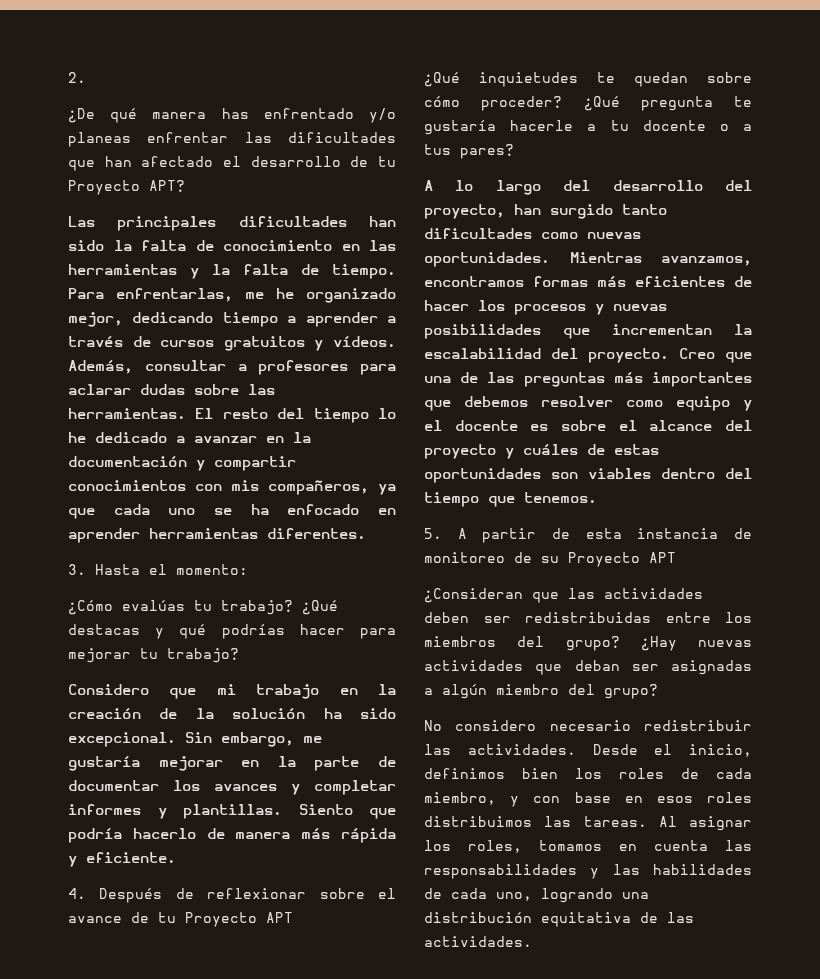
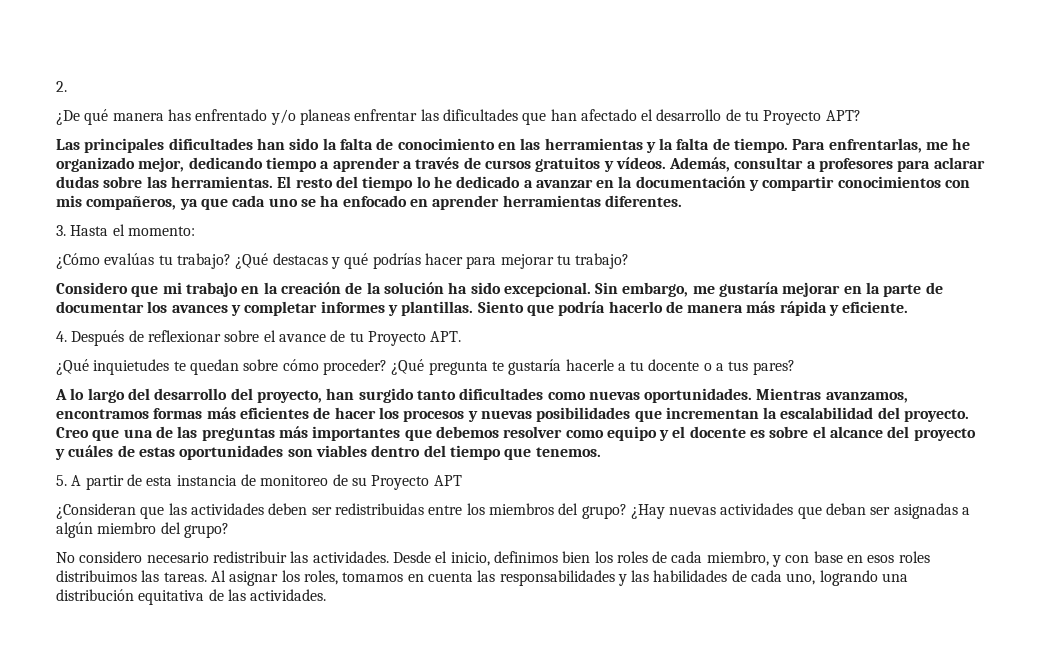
[266,912,293,923] APT -> [430,331,462,342] APT.

